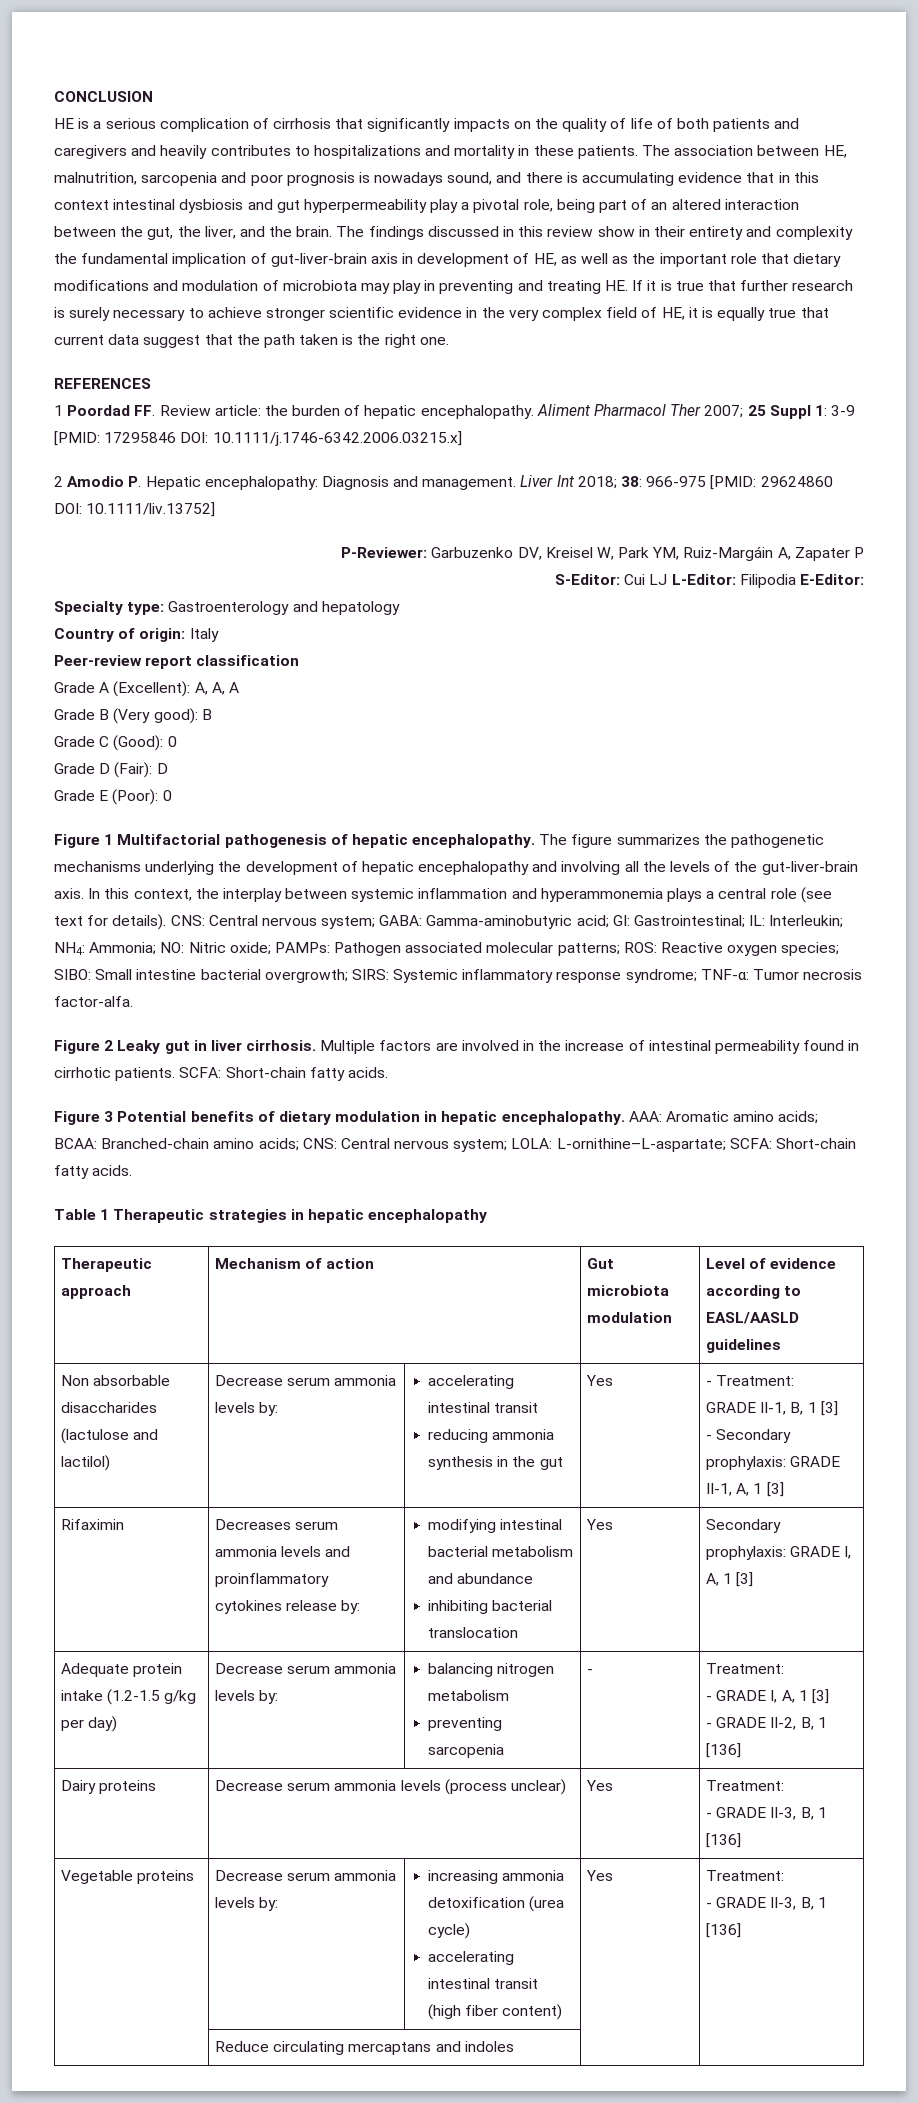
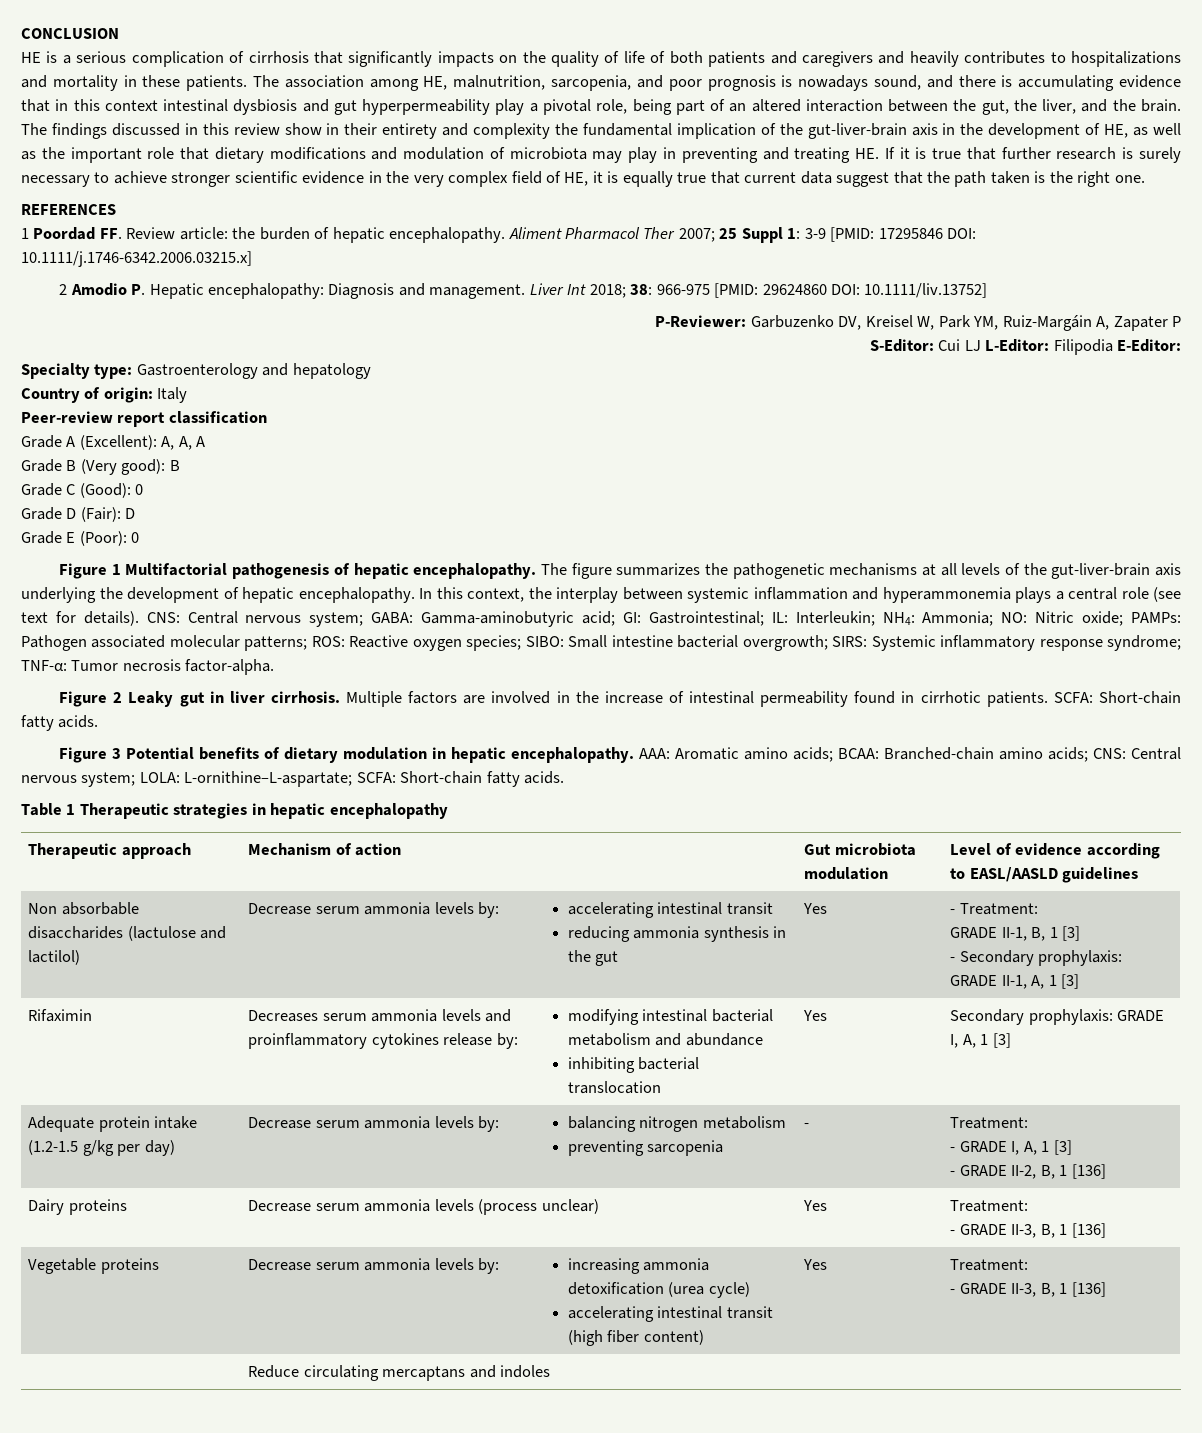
[757,145,820,156] between -> [369,79,419,91] among
[141,172,218,186] sarcopenia -> [551,75,632,91] sarcopenia,
(267, 258) none -> [779,123,803,135] the
(414, 258) none -> [960,123,984,135] the
(141, 866) none -> [921,563,1181,579] at all levels of the gut-liver-brain axis
[418,861,858,875] [54,888,84,899] encephalopathy and involving all the levels of the gut-liver-brain axis. -> [298,587,415,603] encephalopathy.
[54,996,133,1007] factor-alfa. -> [185,659,275,675] factor-alpha.

